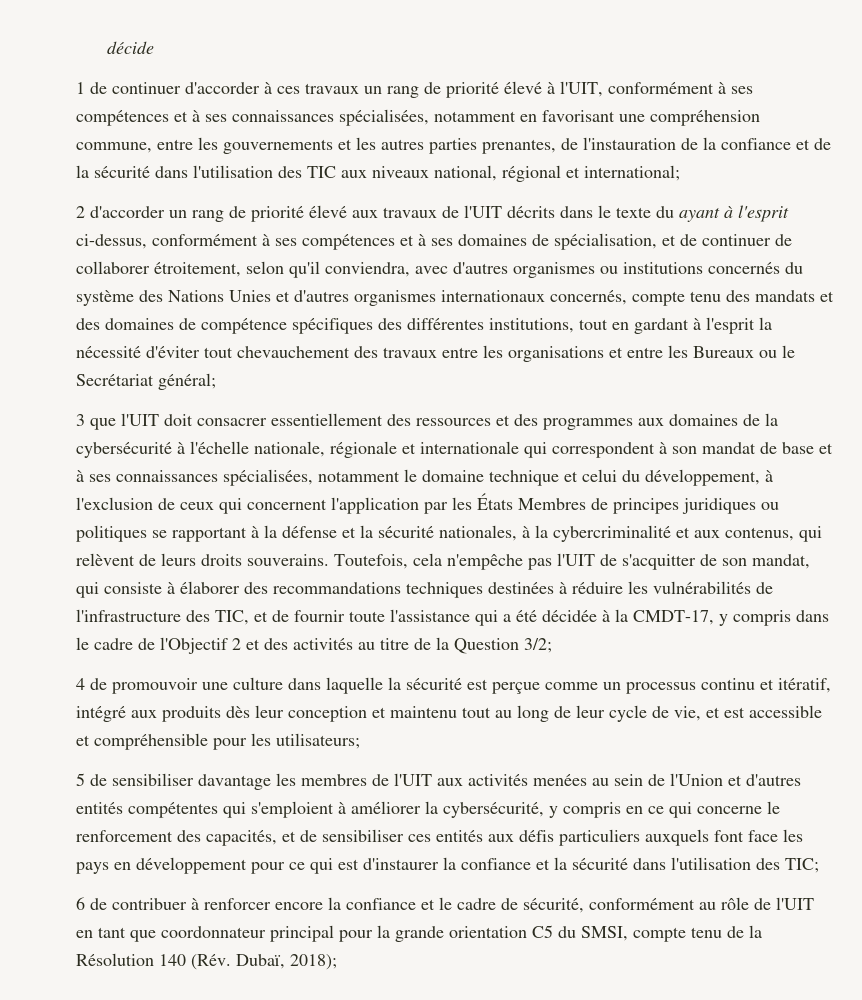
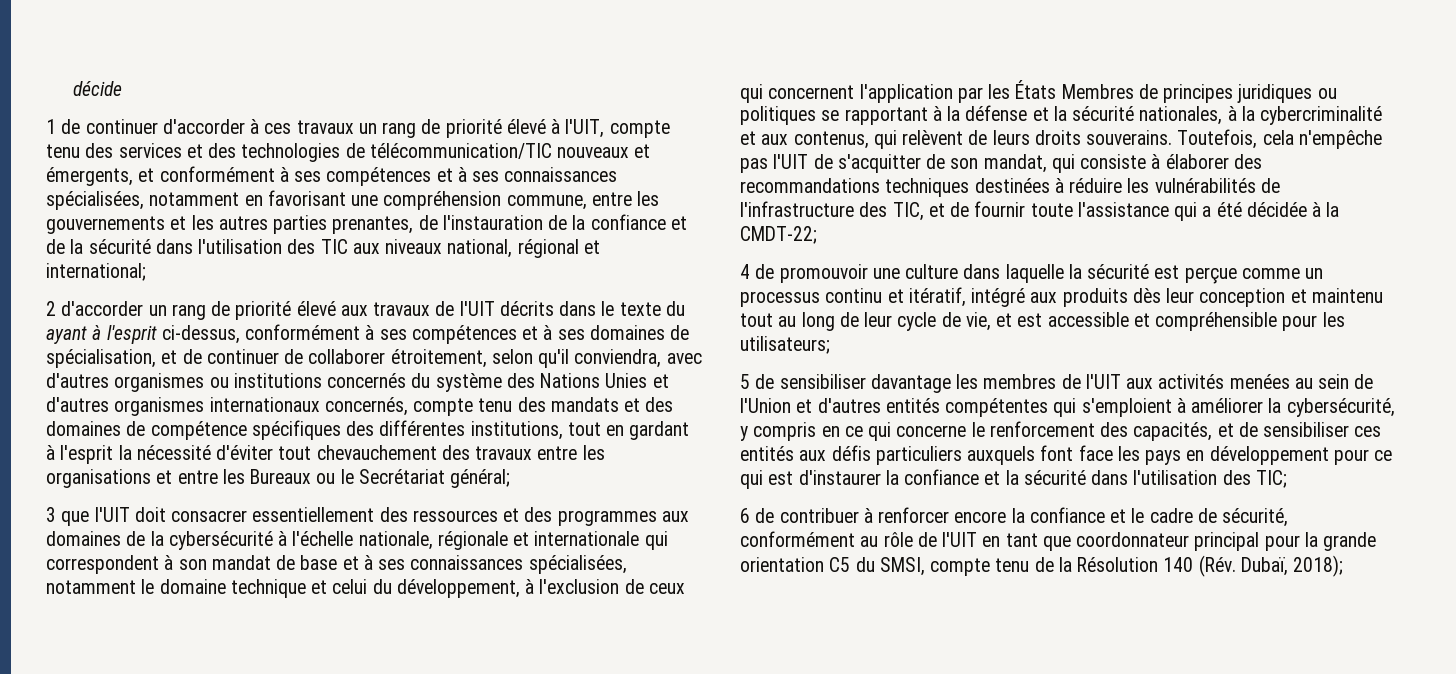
(603, 89) none -> [609,120,670,138] [46,143,651,162] [46,167,155,186] compte tenu des services et des technologies de télécommunication/TIC nouveaux et émergents, et
[633,610,829,626] [76,637,552,654] CMDT-17, y compris dans le cadre de l'Objectif 2 et des activités au titre de la Question 3/2; -> [740,226,817,244] CMDT-22;

